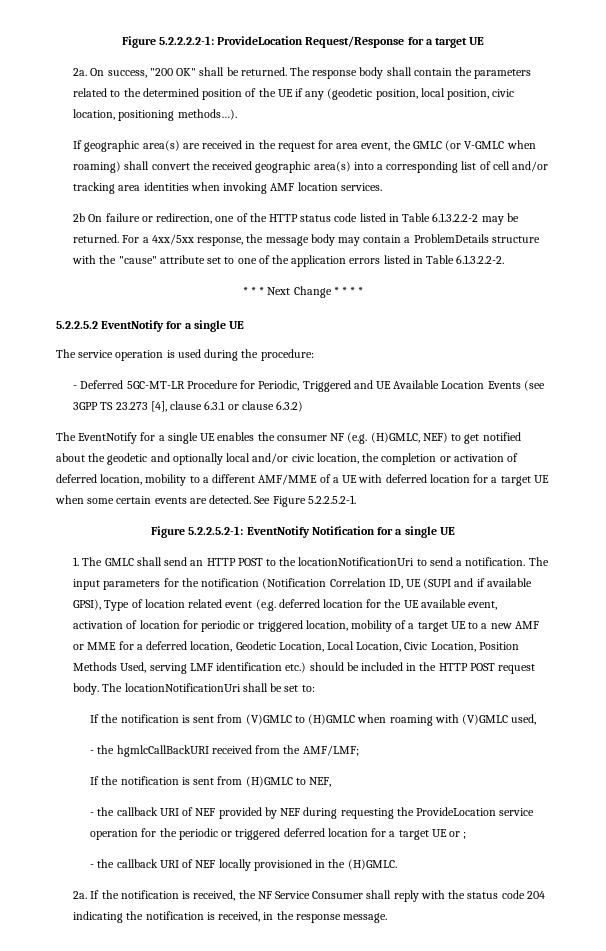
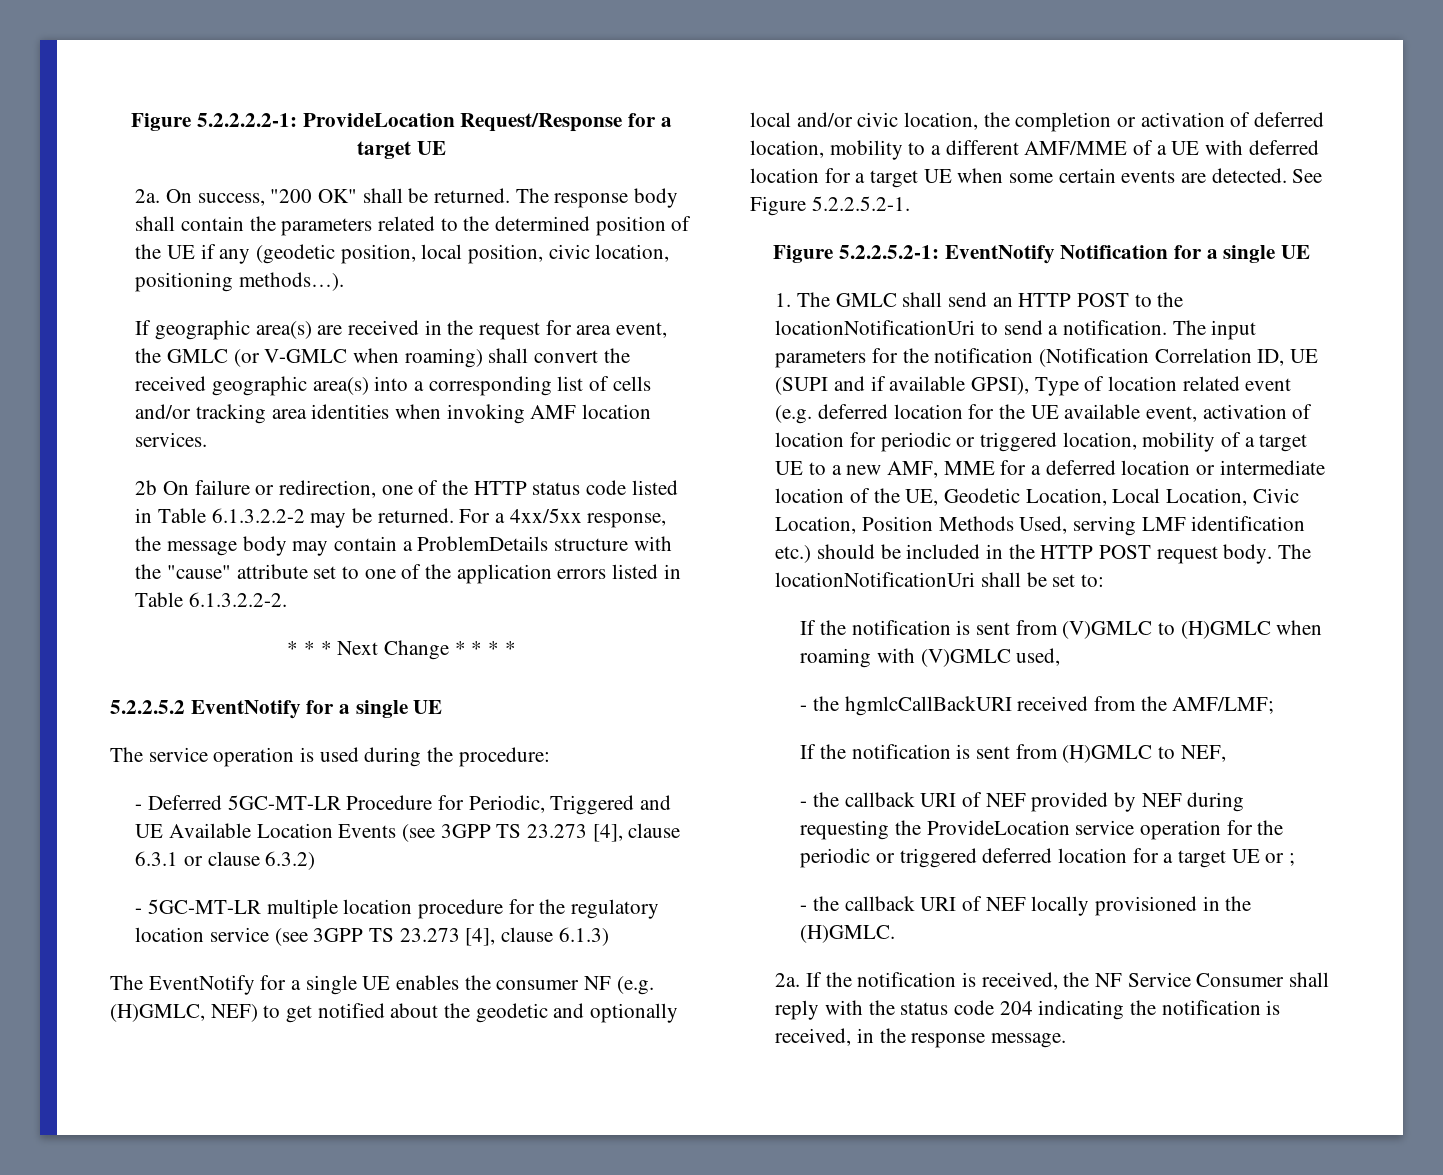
[492,161,510,170] cell -> [612,376,651,391] cells
(303, 406) none -> [135,899,659,919] [135,927,609,946] // - 5GC-MT-LR multiple location procedure for the regulatory location service (see 3GPP TS 23.273 [4], clause 6.1.3)
[514,621,539,629] [73,644,85,650] AMF or -> [886,461,938,478] AMF,
[190,641,233,652] location, -> [1121,460,1325,475] [775,488,939,506] location or intermediate location of the UE,

